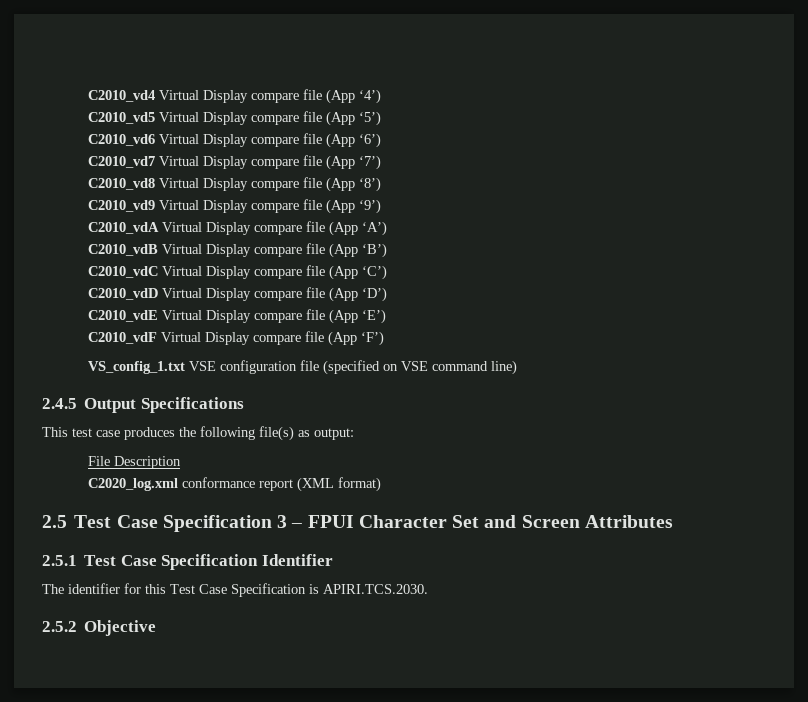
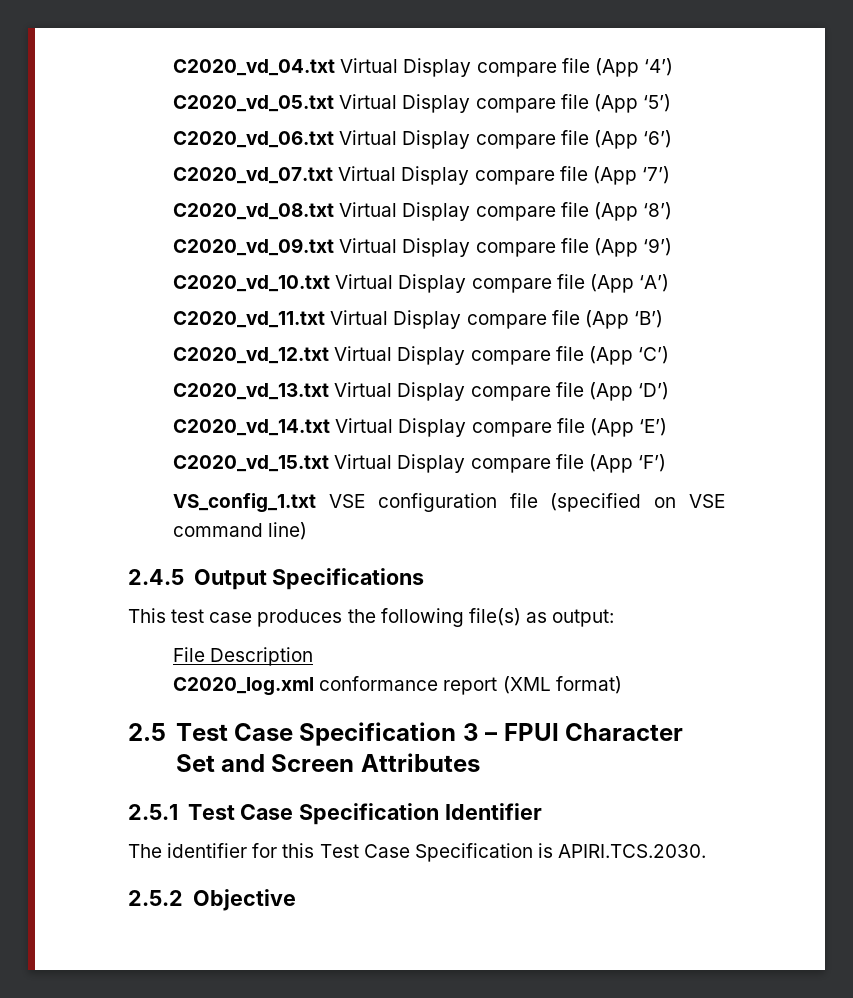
[87,90,155,102] C2010_vd4 -> [173,59,336,76] C2020_vd_04.txt
[87,112,155,124] C2010_vd5 -> [173,95,335,112] C2020_vd_05.txt
[87,134,155,146] C2010_vd6 -> [173,131,335,148] C2020_vd_06.txt
[87,156,155,168] C2010_vd7 -> [173,167,334,184] C2020_vd_07.txt
[87,178,155,190] C2010_vd8 -> [173,203,335,220] C2020_vd_08.txt
[87,200,155,212] C2010_vd9 -> [173,238,335,256] C2020_vd_09.txt
[87,222,159,234] C2010_vdA -> [173,275,331,292] C2020_vd_10.txt
[87,244,158,256] C2010_vdB -> [173,311,326,328] C2020_vd_11.txt
[87,266,158,278] C2010_vdC -> [173,347,330,364] C2020_vd_12.txt
[87,288,158,300] C2010_vdD -> [173,383,330,400] C2020_vd_13.txt
[87,310,158,322] C2010_vdE -> [173,419,331,436] C2020_vd_14.txt
[87,332,157,344] C2010_vdF -> [173,455,330,472] C2020_vd_15.txt

